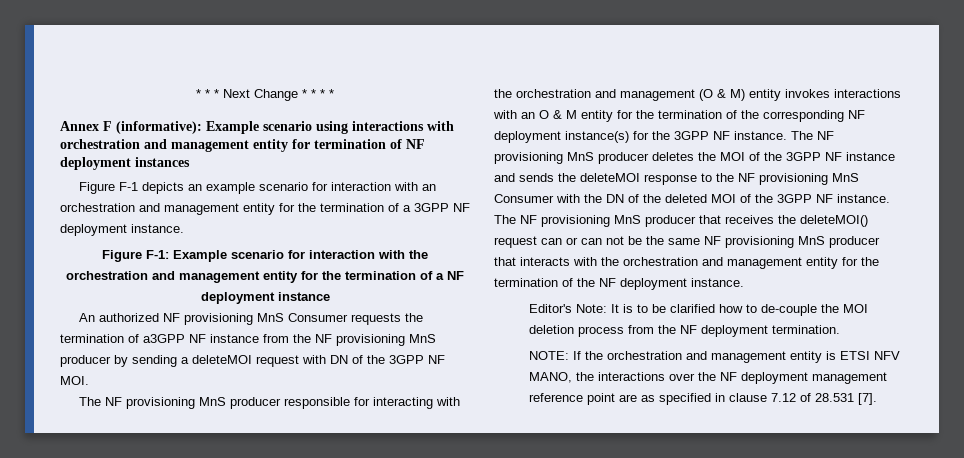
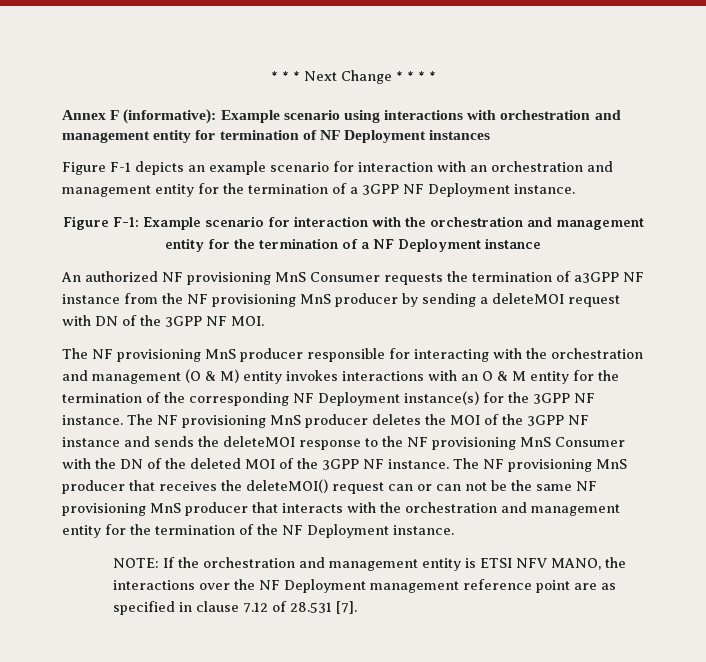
[60,157,131,170] deployment -> [344,130,427,143] Deployment
[60,224,127,236] deployment -> [428,183,510,197] Deployment
[200,292,275,304] deployment -> [398,239,481,252] Deployment
[494,131,561,143] deployment -> [318,392,400,406] Deployment
[620,278,744,290] [529,304,869,316] [529,325,841,337] deployment instance. // Editor's Note: It is to be clarified how to de-couple the MOI deletion process from the NF deployment termination. -> [307,524,454,538] Deployment instance.
[741,372,809,384] deployment -> [284,579,367,593] Deployment

